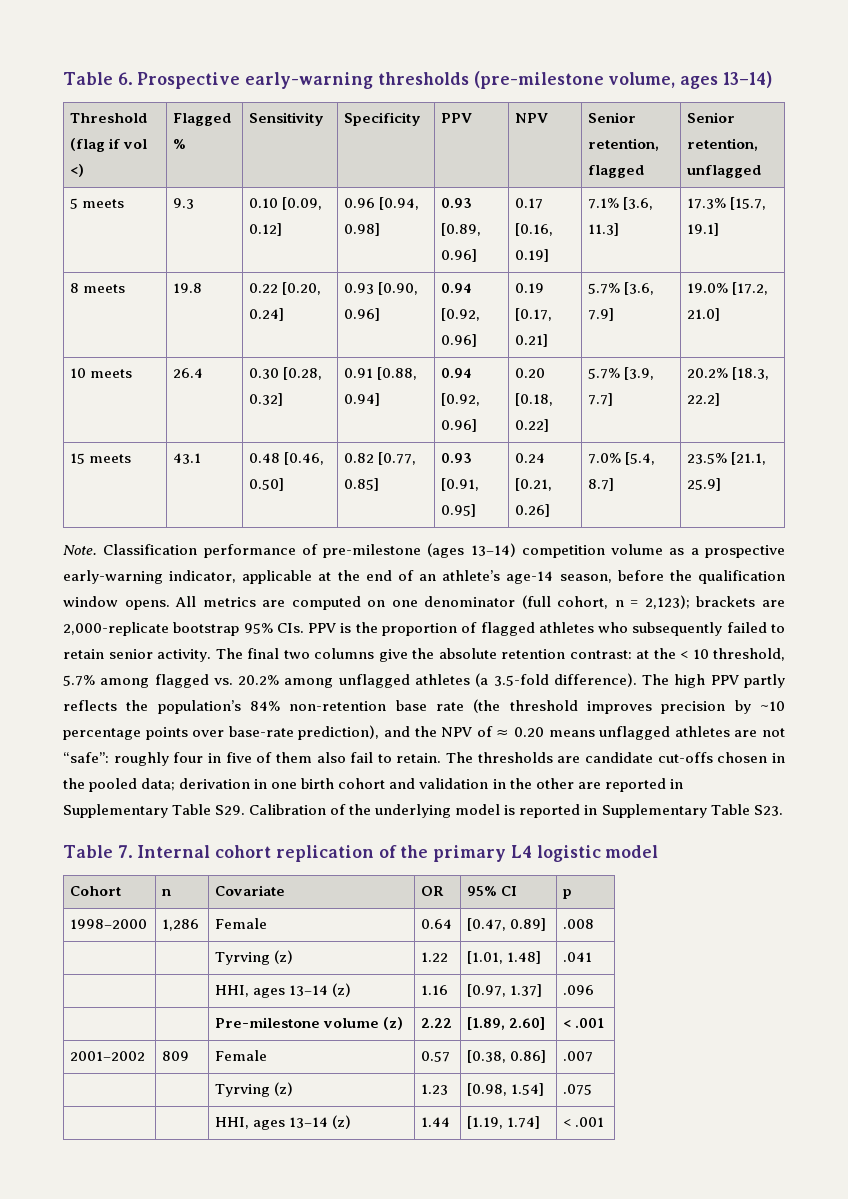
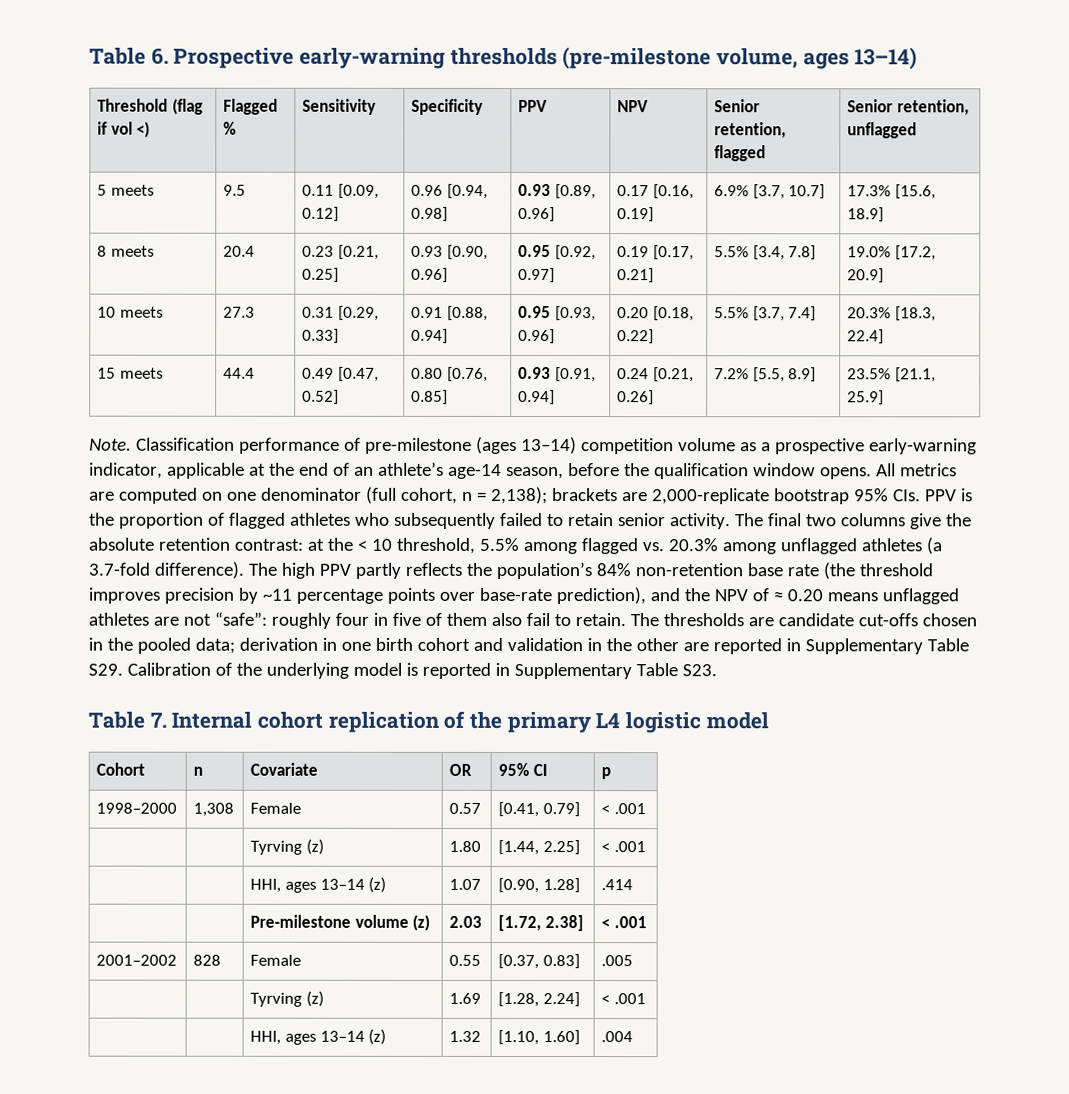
[173,198,195,209] [249,198,279,208] 9.3 | 0.10 -> [223,184,247,196] [302,184,335,196] 9.5 | 0.11
[588,197,654,210] [588,223,620,236] 7.1% [3.6, 11.3] -> [714,184,826,200] 6.9% [3.7, 10.7]
[730,197,767,210] [687,223,720,236] [15.7, 19.1] -> [894,184,936,200] [847,207,885,223] [15.6, 18.9]
[173,283,203,293] [249,282,322,295] [249,308,285,321] 19.8 | 0.22 [0.20, 0.24] -> [223,245,256,257] [302,244,379,260] [302,267,340,283] 20.4 | 0.23 [0.21, 0.25]
[441,283,472,293] [441,308,481,321] [441,334,478,347] 0.94 [0.92, 0.96] -> [518,244,596,261] [518,267,556,284] 0.95 [0.92, 0.97]
[588,282,655,295] [588,308,615,321] 5.7% [3.6, 7.9] -> [714,245,817,261] 5.5% [3.4, 7.8]
[687,308,721,321] 21.0] -> [847,268,885,284] 20.9]
[173,368,204,378] [249,367,323,380] [249,393,284,406] 26.4 | 0.30 [0.28, 0.32] -> [223,306,256,318] [302,305,379,321] [302,328,340,344] 27.3 | 0.31 [0.29, 0.33]
[441,368,472,378] [441,393,481,406] 0.94 [0.92, -> [518,305,596,322] 0.95 [0.93,
[588,367,655,380] [588,393,614,406] [687,367,770,380] [687,393,721,406] [70,453,132,464] [173,453,202,464] [249,452,325,465] [249,478,285,491] [344,452,417,465] 5.7% [3.9, 7.7] | 20.2% [18.3, 22.2] // 15 meets | 43.1 | 0.48 [0.46, 0.50] | 0.82 [0.77, -> [714,306,817,322] [847,306,936,322] [847,329,885,345] [97,367,164,379] [223,367,256,379] [302,366,379,382] [302,389,340,405] [411,366,488,382] 5.5% [3.7, 7.4] | 20.3% [18.3, 22.4] // 15 meets | 44.4 | 0.49 [0.47, 0.52] | 0.80 [0.76,
[441,504,477,517] 0.95] -> [518,389,556,406] 0.94]
[588,452,656,465] [588,478,615,491] 7.0% [5.4, 8.7] -> [714,367,817,383] 7.2% [5.5, 8.9]
[644,595,690,609] 2,123); -> [490,486,548,505] 2,138);
[63,675,95,686] 5.7% -> [478,537,520,551] 5.5%
[238,675,280,685] 20.2% -> [667,538,719,552] 20.3%
[493,674,549,686] 3.5-fold -> [88,562,150,576] 3.7-fold
[760,701,786,711] ~10 -> [261,588,292,601] ~11
[162,919,200,931] [215,918,268,929] [421,919,453,929] [467,918,547,931] [563,919,595,929] [215,950,294,965] [421,952,449,962] [467,951,542,964] [563,952,593,962] [215,983,352,998] [421,985,449,995] [467,984,543,997] [563,985,595,995] 1,286 | Female | 0.64 | [0.47, 0.89] | .008 // | | Tyrving (z) | 1.22 | [1.01, 1.48] | .041 // | | HHI, ages 13–14 (z) | 1.16 | [0.97, 1.37] | .096 -> [193,802,235,817] [250,802,302,814] [449,802,482,814] [498,801,580,818] [601,803,646,815] [250,838,324,855] [449,840,482,852] [498,839,580,856] [601,841,646,853] [250,876,387,893] [449,878,482,890] [498,877,580,894] [601,879,634,891] 1,308 | Female | 0.57 | [0.41, 0.79] | < .001 // | | Tyrving (z) | 1.80 | [1.44, 2.25] | < .001 // | | HHI, ages 13–14 (z) | 1.07 | [0.90, 1.28] | .414
[421,1018,453,1028] [467,1017,546,1030] 2.22 | [1.89, 2.60] -> [449,915,483,928] [498,914,584,932] 2.03 | [1.72, 2.38]
[162,1051,190,1061] [215,1050,268,1061] [421,1051,451,1062] [467,1050,547,1063] [563,1051,594,1062] [215,1082,294,1097] [421,1084,449,1095] [467,1083,545,1096] [563,1084,593,1095] [215,1115,352,1130] [421,1117,451,1127] [467,1116,541,1129] [563,1117,605,1127] 809 | Female | 0.57 | [0.38, 0.86] | .007 // | | Tyrving (z) | 1.23 | [0.98, 1.54] | .075 // | | HHI, ages 13–14 (z) | 1.44 | [1.19, 1.74] | < .001 -> [193,954,222,966] [250,954,302,966] [449,954,482,966] [498,953,580,970] [601,955,634,967] [250,990,324,1007] [449,992,482,1004] [498,991,580,1008] [601,993,646,1005] [250,1028,387,1045] [449,1030,482,1042] [498,1029,580,1046] [601,1031,634,1043] 828 | Female | 0.55 | [0.37, 0.83] | .005 // | | Tyrving (z) | 1.69 | [1.28, 2.24] | < .001 // | | HHI, ages 13–14 (z) | 1.32 | [1.10, 1.60] | .004

